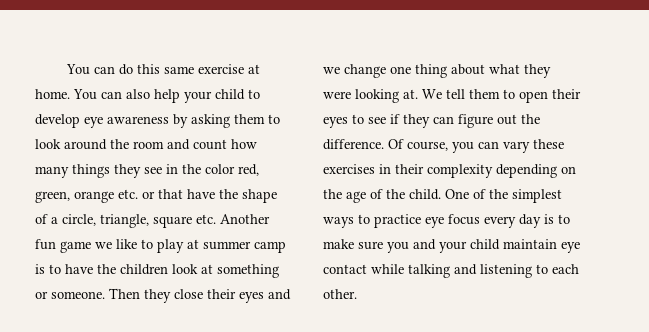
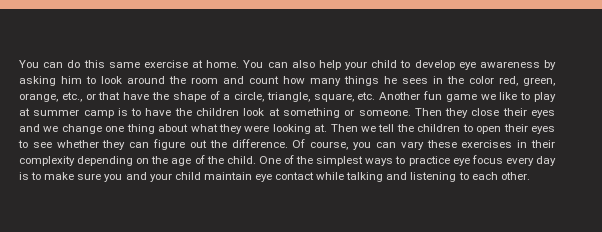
[234,114,265,124] them -> [61,76,82,84] him
[114,164,162,178] they see -> [384,76,428,84] he sees
[74,189,138,203] orange etc. -> [19,92,82,102] orange, etc.,
[153,216,192,228] square -> [313,93,354,102] square,
[422,89,500,99] We tell them -> [330,124,461,132] Then we tell the children
[390,114,400,124] if -> [56,140,99,148] whether

